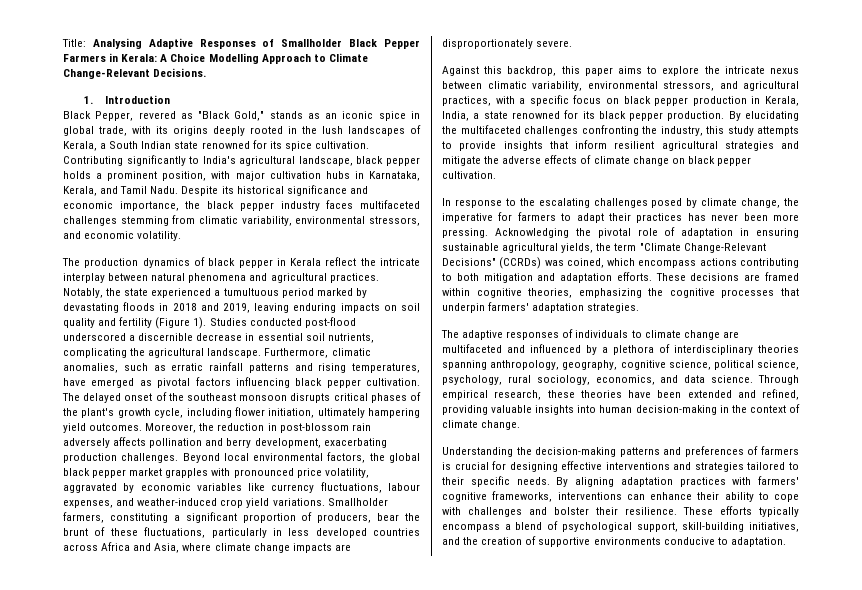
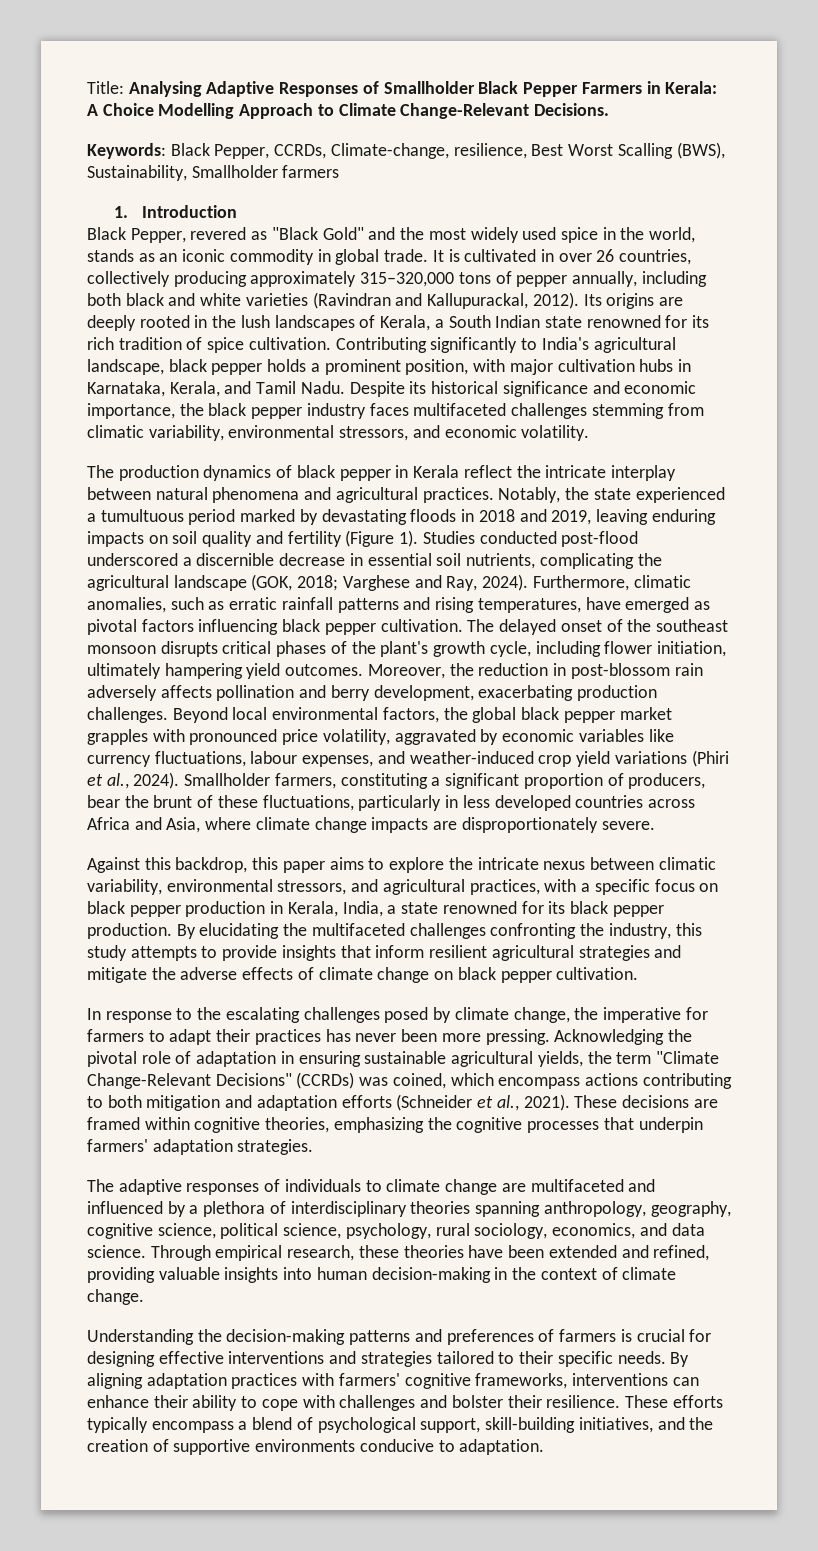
(207, 72) none -> [87,142,725,159] [87,165,340,181] // Keywords: Black Pepper, CCRDs, Climate-change, resilience, Best Worst Scalling (BWS), Sustainability, Smallholder farmers
[234,111,265,121] Gold," -> [322,227,696,243] Gold" and the most widely used spice in the world,
[378,111,406,121] spice -> [229,249,314,265] commodity
[99,126,208,136] trade, with its origins -> [384,249,692,265] [87,271,707,287] [87,292,683,309] trade. It is cultivated in over 26 countries, collectively producing approximately 315–320,000 tons of pepper annually, including both black and white varieties (Ravindran and Kallupurackal, 2012). Its origins are
(282, 145) none -> [87,337,203,350] rich tradition of
[207,348,262,358] landscape. -> [173,574,529,591] landscape (GOK, 2018; Varghese and Ray, 2024).
[272,498,325,506] variations. -> [614,750,729,767] [87,772,180,789] variations (Phiri et al., 2024).
[616,272,652,281] efforts. -> [341,1094,570,1111] efforts (Schneider et al., 2021).

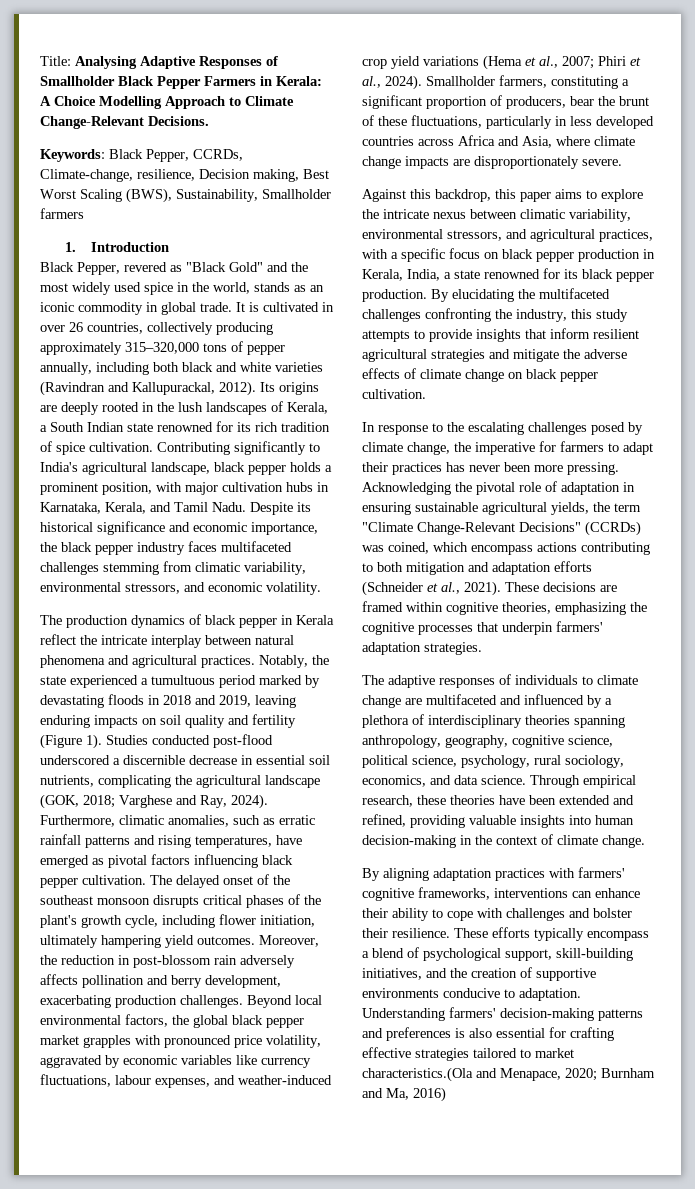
(527, 151) none -> [199,169,299,182] Decision making,
[617,143,673,159] Scalling -> [80,189,122,202] Scaling
[691,750,729,767] (Phiri -> [483,55,626,70] (Hema et al., 2007; Phiri
[87,1329,712,1345] [87,1351,666,1367] Understanding the decision-making patterns and preferences of farmers is crucial for designing effective interventions and strategies tailored to their specific needs. -> (645, 841) none
(545, 1447) none -> [362,1007,643,1021] [362,1027,614,1041] [362,1047,574,1061] [362,1067,655,1082] [362,1087,446,1102] Understanding farmers' decision-making patterns and preferences is also essential for crafting effective strategies tailored to market characteristics.(Ola and Menapace, 2020; Burnham and Ma, 2016)

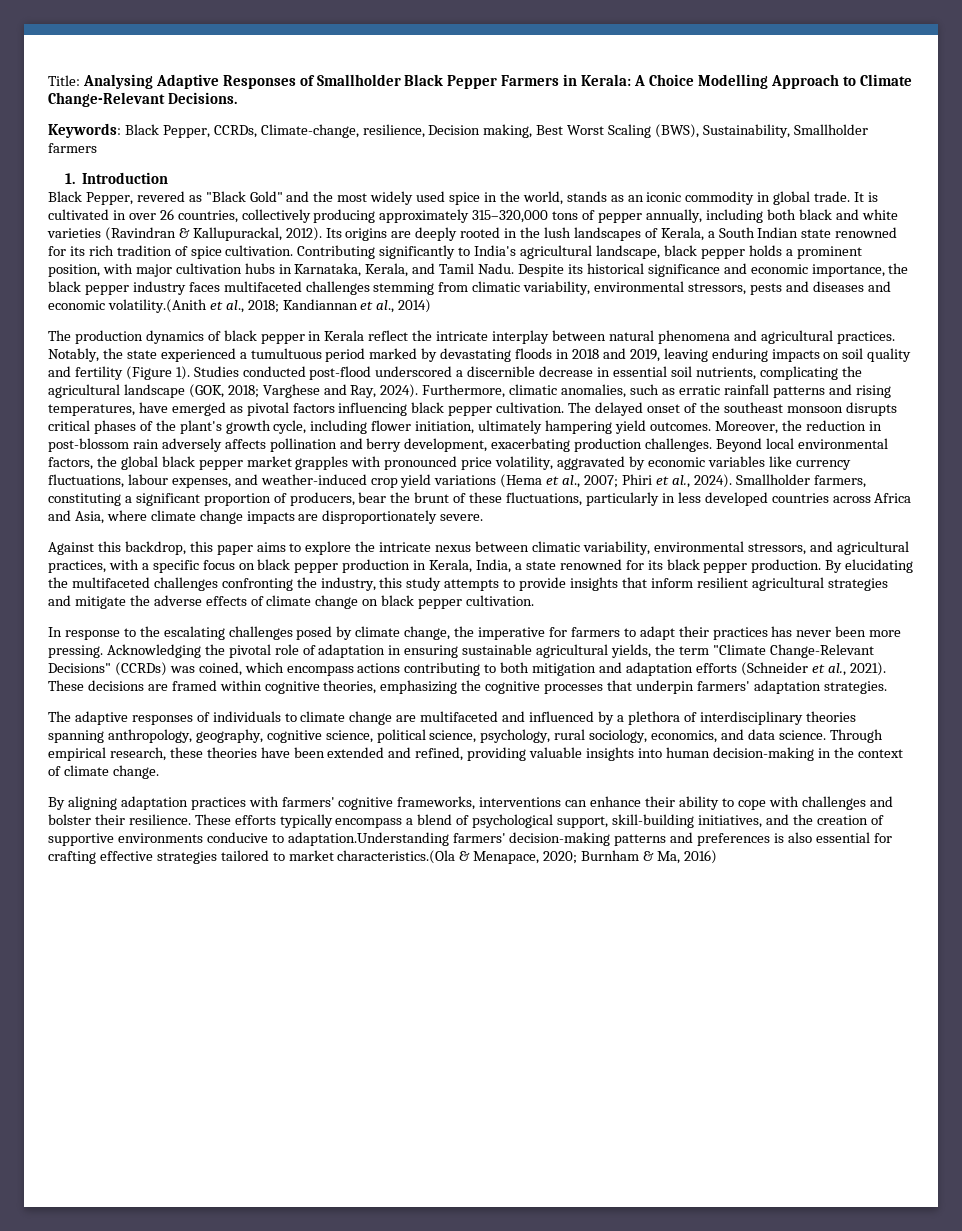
[108,382,129,392] and -> [178,228,190,238] &
[184,582,321,595] and economic volatility. -> [749,281,891,295] [48,299,432,313] pests and diseases and economic volatility.(Anith et al., 2018; Kandiannan et al., 2014)
[519,988,581,1001] [362,1008,445,1021] adaptation. Understanding -> [287,832,449,846] adaptation.Understanding
[476,1068,497,1078] and -> [459,851,471,861] &
[362,1088,383,1098] and -> [643,851,655,861] &

